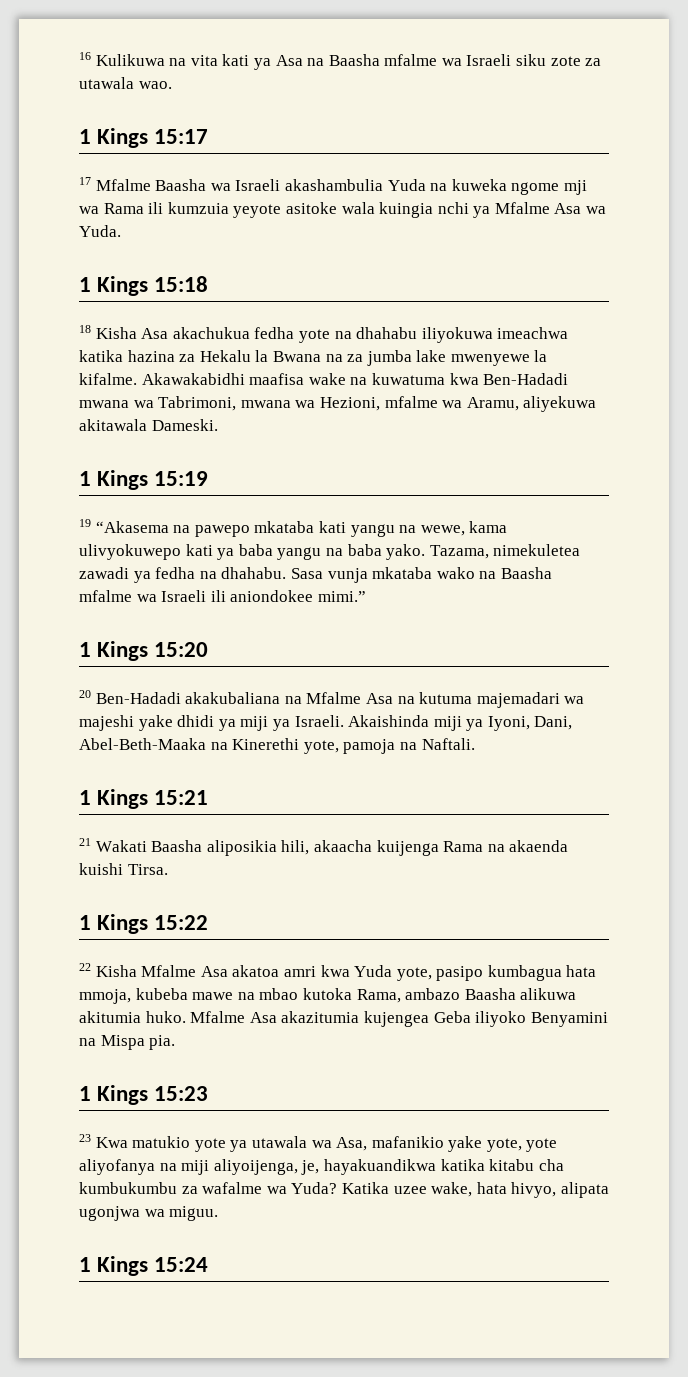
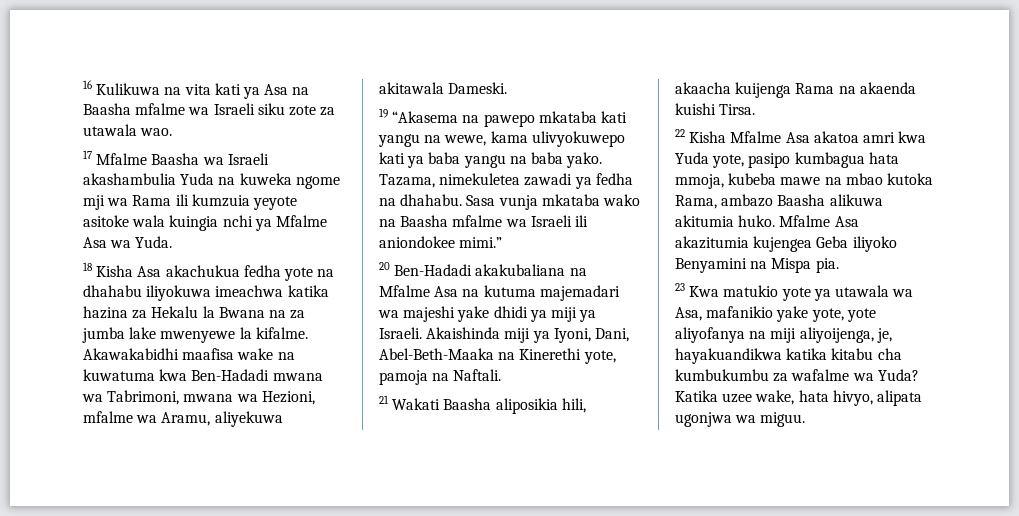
[79,128,209,148] // 1 Kings 15:17 -> (173, 132) none
[79,276,209,296] // 1 Kings 15:18 -> (173, 242) none
[79,470,209,490] // 1 Kings 15:19 -> (508, 88) none
[79,641,209,661] // 1 Kings 15:20 -> (503, 242) none
[79,789,209,809] // 1 Kings 15:21 -> (502, 375) none
[79,914,209,934] // 1 Kings 15:22 -> (756, 109) none
[79,1085,209,1105] // 1 Kings 15:23 -> (839, 265) none
[79,1256,209,1276] // 1 Kings 15:24 -> (806, 419) none

